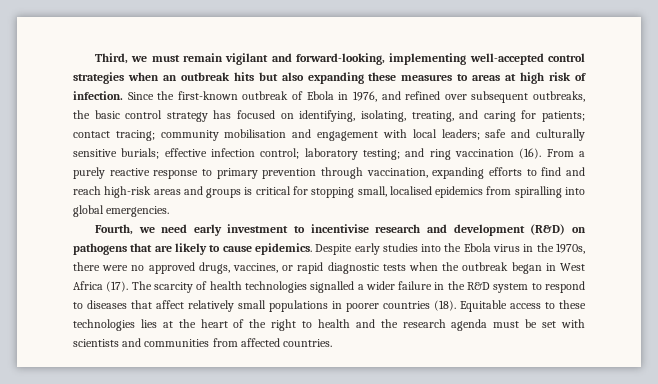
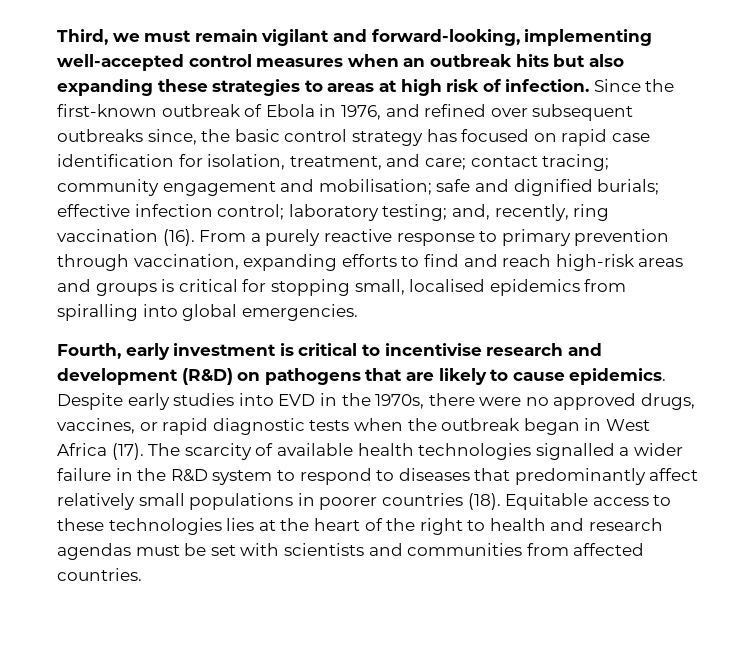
[73,72,124,84] strategies -> [256,58,344,67] measures
[401,74,453,81] measures -> [212,79,301,96] strategies
[533,91,586,102] outbreaks, -> [57,129,197,145] outbreaks since,
[299,110,586,122] [73,129,585,141] [73,149,117,157] identifying, isolating, treating, and caring for patients; contact tracing; community mobilisation and engagement with local leaders; safe and culturally sensitive -> [561,129,650,146] [57,154,610,171] [57,179,593,196] rapid case identification for isolation, treatment, and care; contact tracing; community engagement and mobilisation; safe and dignified
[405,148,425,157] and -> [451,204,569,221] and, recently,
[138,224,289,236] we need early investment -> [125,343,358,360] early investment is critical
[444,243,521,252] the Ebola virus -> [278,394,316,406] EVD
(208, 285) none -> [276,443,353,456] available
(152, 304) none -> [514,468,646,485] predominantly
[380,319,488,331] the research agenda -> [589,518,664,531] [57,543,131,560] research agendas

